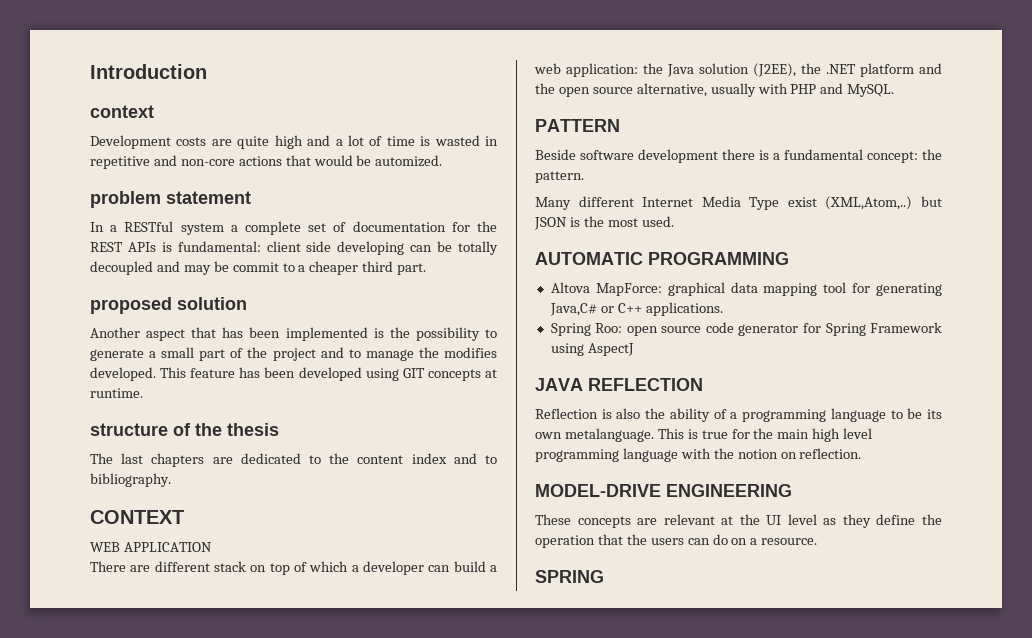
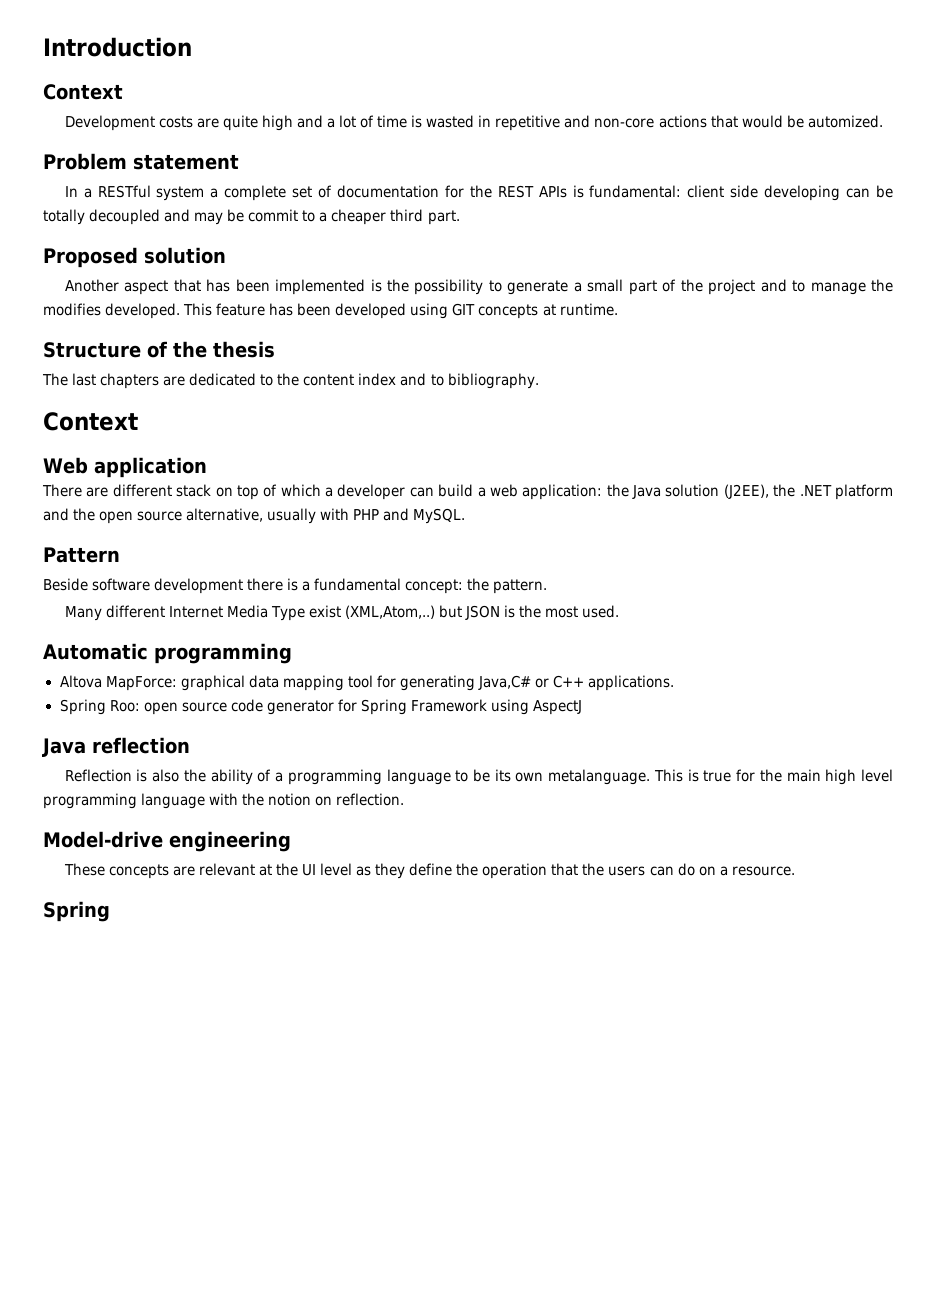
[90,105,154,118] context -> [43,84,123,100] Context
[90,191,161,208] problem -> [43,153,127,170] Problem
[90,297,172,314] proposed -> [43,247,138,268] Proposed
[90,423,168,436] structure -> [43,342,141,358] Structure
[90,510,184,524] [90,542,212,552] CONTEXT // WEB APPLICATION -> [43,412,138,431] [43,457,207,478] Context // Web application
[535,119,620,132] PATTERN -> [43,547,120,563] Pattern
[535,252,789,265] AUTOMATIC PROGRAMMING -> [43,643,292,664] Automatic programming
[535,378,703,391] JAVA REFLECTION -> [42,737,190,757] Java reflection
[535,484,792,497] MODEL-DRIVE ENGINEERING -> [43,831,291,852] Model-drive engineering
[535,570,604,583] SPRING -> [43,901,110,922] Spring

